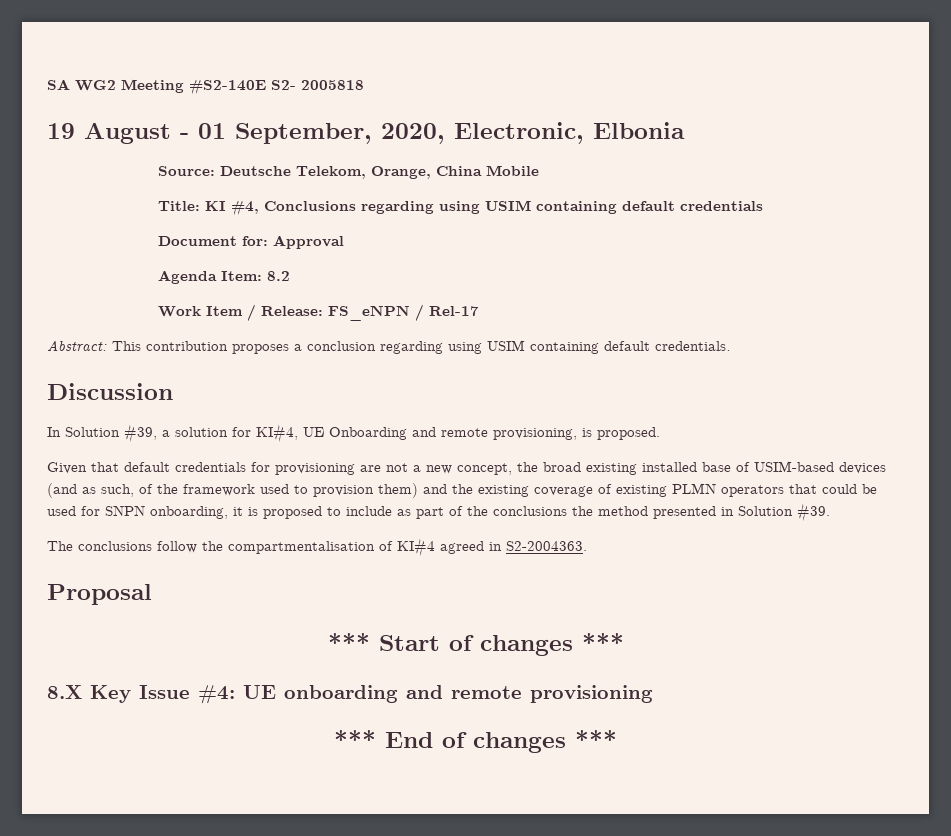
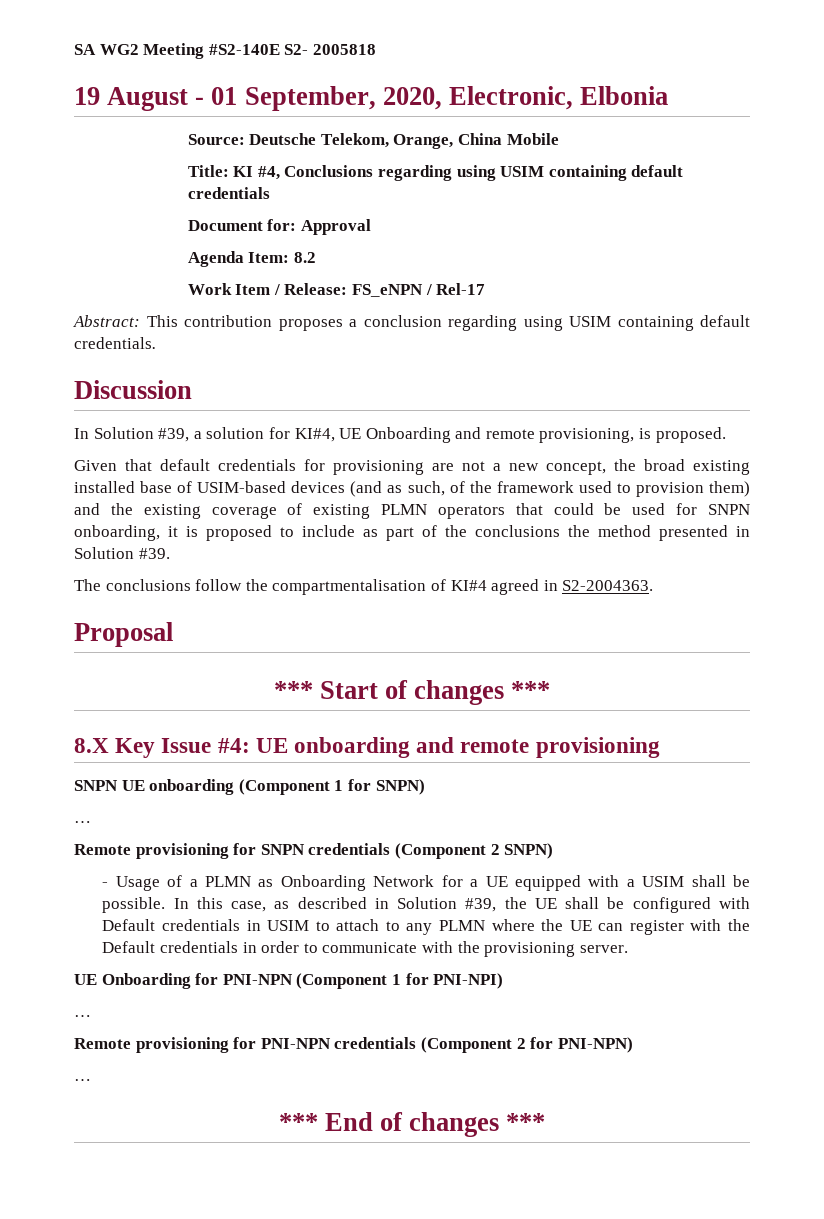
(653, 694) none -> [74,779,425,795] [74,821,91,823] [74,843,554,859] [102,875,751,891] [102,897,750,913] [102,919,751,935] [102,941,628,957] [74,973,504,989] [74,1015,91,1017] [74,1037,633,1053] [74,1079,91,1081] // SNPN UE onboarding (Component 1 for SNPN) // … // Remote provisioning for SNPN credentials (Component 2 SNPN) // - Usage of a PLMN as Onboarding Network for a UE equipped with a USIM shall be possible. In this case, as described in Solution #39, the UE shall be configured with Default credentials in USIM to attach to any PLMN where the UE can register with the Default credentials in order to communicate with the provisioning server. // UE Onboarding for PNI-NPN (Component 1 for PNI-NPI) // … // Remote provisioning for PNI-NPN credentials (Component 2 for PNI-NPN) // …

